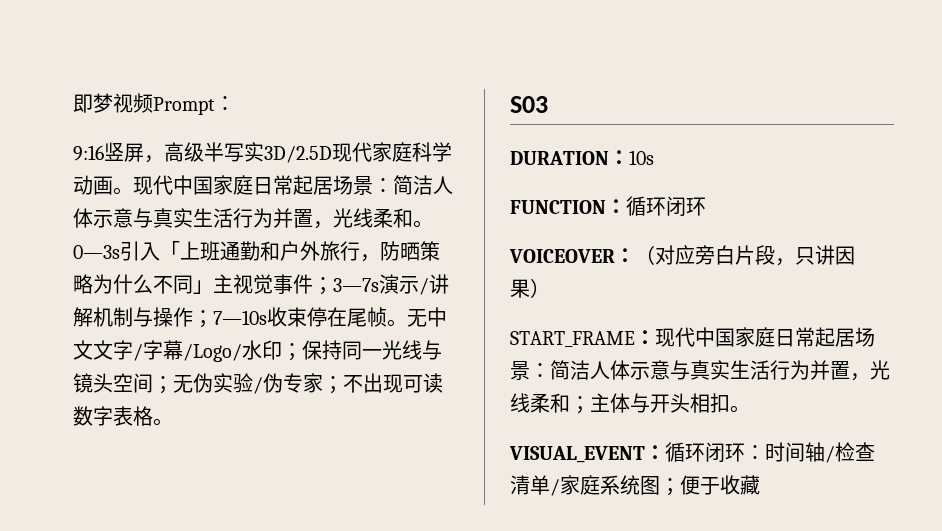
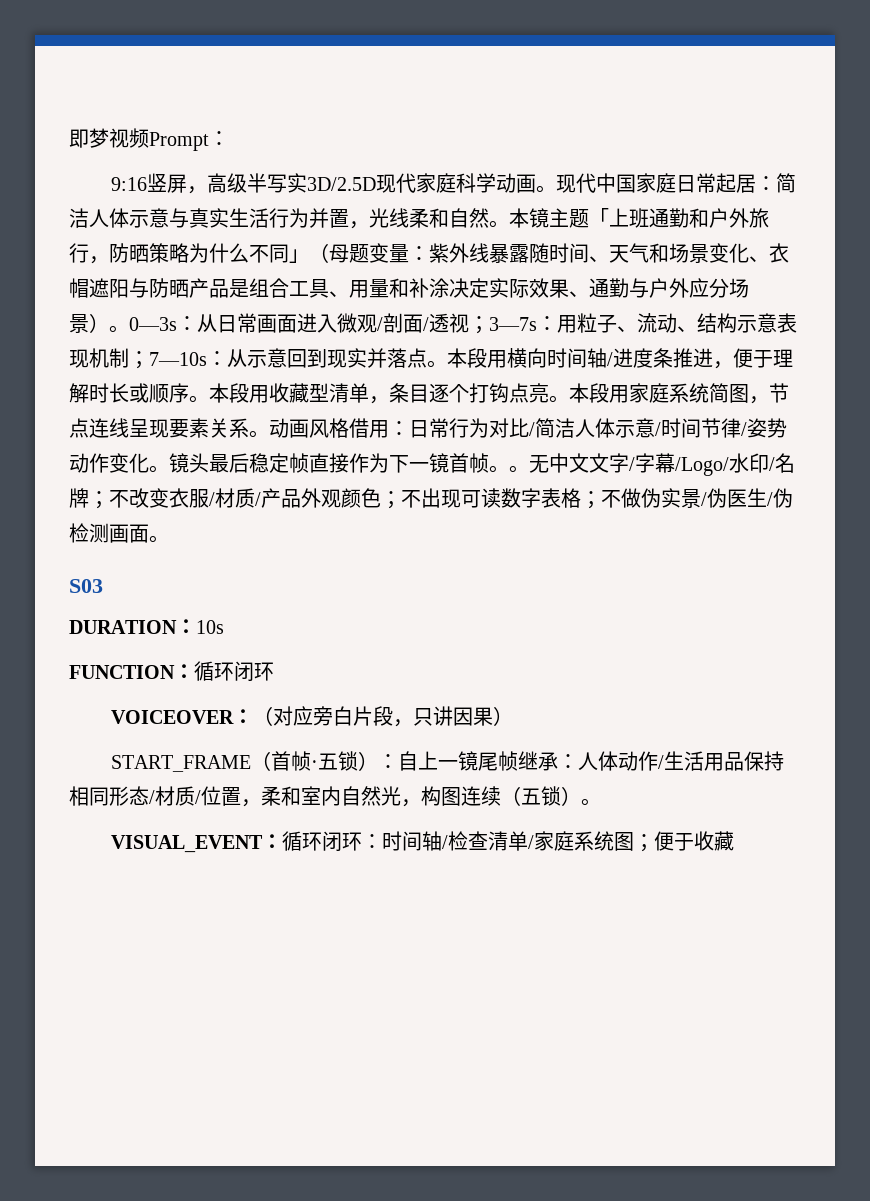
[333,175,373,195] 场景 -> (757, 183) none
[413,220,433,228] [73,241,160,261] 。0—3s引入 -> [449,208,589,228] 自然。本镜主题
[213,274,449,295] [73,307,387,328] 主视觉事件；3—7s演示/讲解机制与操作；7—10s收束停在尾帧 -> [309,243,789,263] [69,278,749,298] [69,313,797,334] [69,348,793,369] [69,383,789,404] [69,418,787,438] [69,453,509,473] （母题变量：紫外线暴露随时间、天气和场景变化、衣帽遮阳与防晒产品是组合工具、用量和补涂决定实际效果、通勤与户外应分场景）。0—3s：从日常画面进入微观/剖面/透视；3—7s：用粒子、流动、结构示意表现机制；7—10s：从示意回到现实并落点。本段用横向时间轴/进度条推进，便于理解时长或顺序。本段用收藏型清单，条目逐个打钩点亮。本段用家庭系统简图，节点连线呈现要素关系。动画风格借用：日常行为对比/简洁人体示意/时间节律/姿势动作变化。镜头最后稳定帧直接作为下一镜首帧。
[282,340,442,361] [73,373,323,394] ；保持同一光线与镜头空间；无伪实验/伪专家 -> [769,453,795,473] [69,488,381,509] /名牌；不改变衣服/材质/产品外观颜色
(153, 416) none -> [581,488,793,509] [69,523,149,543] ；不做伪实景/伪医生/伪检测画面
[635,327,875,347] [510,360,890,381] [510,393,730,414] ：现代中国家庭日常起居场景：简洁人体示意与真实生活行为并置，光线柔和；主体与开头相扣 -> [251,751,785,771] [69,786,581,807] （首帧·五锁）：自上一镜尾帧继承：人体动作/生活用品保持相同形态/材质/位置，柔和室内自然光，构图连续（五锁）

